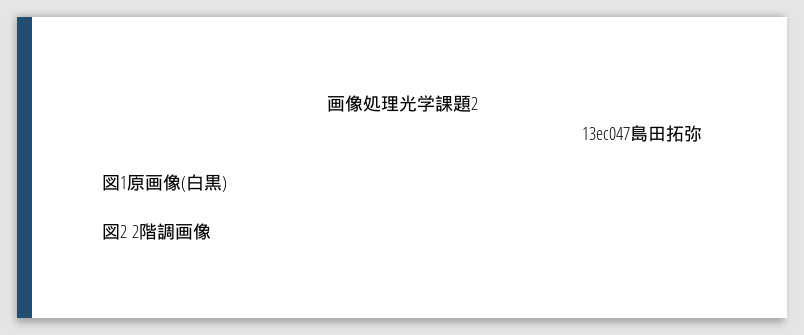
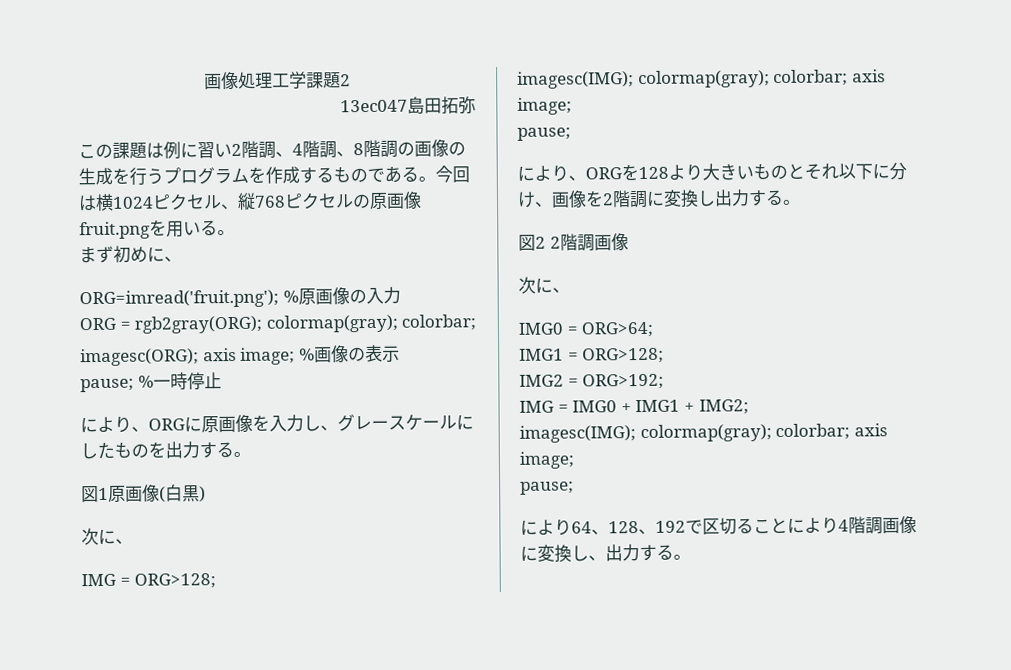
[398,95,417,112] 光 -> [271,73,290,88] 工
(702, 133) none -> [78,139,466,160] [78,165,470,186] [78,191,422,212] [79,219,235,240] [79,245,182,264] [79,286,401,309] [79,314,477,334] [80,344,400,367] [80,372,222,393] [80,414,474,434] [80,441,251,460] // この課題は例に習い2階調、4階調、8階調の画像の生成を行うプログラムを作成するものである。今回は横1024ピクセル、縦768ピクセルの原画像fruit.pngを用いる。 // まず初めに、 // ORG=imread('fruit.png'); %原画像の入力 // ORG = rgb2gray(ORG); colormap(gray); colorbar; // imagesc(ORG); axis image; %画像の表示 // pause; %一時停止 // により、ORGに原画像を入力し、グレースケールにしたものを出力する。
(227, 184) none -> [81,527,133,546] [81,573,217,589] [517,69,886,89] [517,97,572,115] [517,127,571,141] [517,162,907,182] [517,189,801,209] // 次に、 // IMG = ORG>128; // imagesc(IMG); colormap(gray); colorbar; axis image; // pause; // により、ORGを128より大きいものとそれ以下に分け、画像を2階調に変換し出力する。
(211, 231) none -> [518,276,570,294] [518,321,655,338] [519,347,665,364] [519,373,665,390] [519,399,749,415] [519,423,888,443] [519,451,574,469] [520,481,574,495] [520,515,917,536] [520,544,691,563] // 次に、 // IMG0 = ORG>64; // IMG1 = ORG>128; // IMG2 = ORG>192; // IMG = IMG0 + IMG1 + IMG2; // imagesc(IMG); colormap(gray); colorbar; axis image; // pause; // により64、128、192で区切ることにより4階調画像に変換し、出力する。

